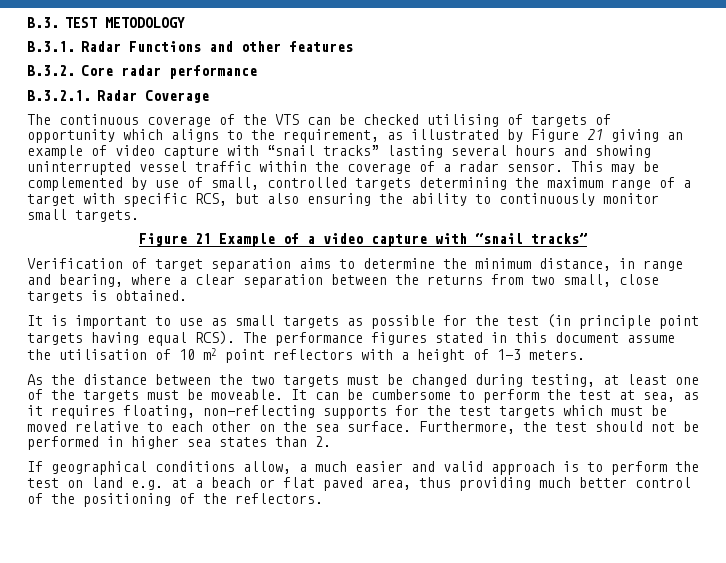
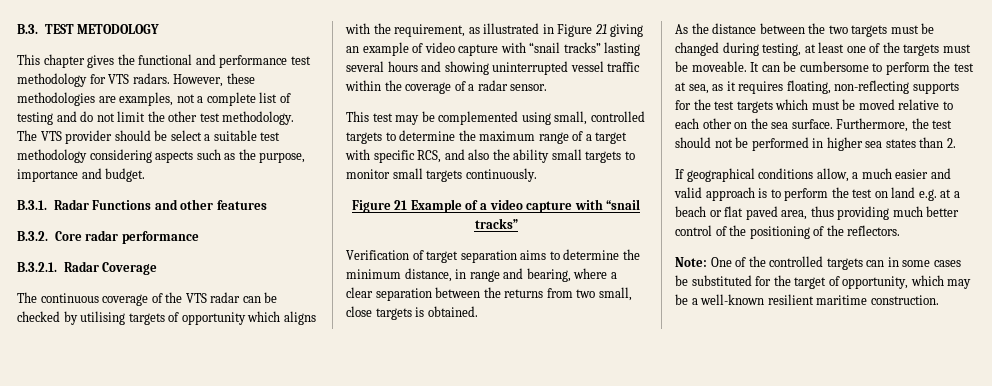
(185, 22) none -> [17,54,311,68] [17,73,255,87] [17,92,291,106] [17,111,295,125] [17,130,281,144] [17,149,306,163] [17,168,146,182] // This chapter gives the functional and performance test methodology for VTS radars. However, these methodologies are examples, not a complete list of testing and do not limit the other test methodology. The VTS provider should be select a suitable test methodology considering aspects such as the purpose, importance and budget.
(299, 119) none -> [210,292,241,303] radar
[427,114,523,127] utilising of -> [63,311,126,325] by utilising
[227,130,243,140] to -> [345,23,370,34] with
[507,129,523,142] by -> [542,24,554,34] in
[571,161,603,172] This -> [346,111,393,122] // This test
[131,177,203,190] by use of -> [521,112,551,125] using
[419,177,507,190] determining -> [385,130,456,141] to determine
[235,193,659,206] [27,209,139,222] but also ensuring the ability to continuously monitor small targets. -> [444,149,635,163] [346,168,537,182] and also the ability small targets to monitor small targets continuously.
[27,314,699,329] [27,331,675,346] [27,348,585,363] // It is important to use as small targets as possible for the test (in principle point targets having equal RCS). The performance figures stated in this document assume the utilisation of 10 m2 point reflectors with a height of 1-3 meters. -> (478, 311) none
(323, 498) none -> [675,256,961,270] [675,275,972,289] [675,294,939,305] // Note: One of the controlled targets can in some cases be substituted for the target of opportunity, which may be a well-known resilient maritime construction.

